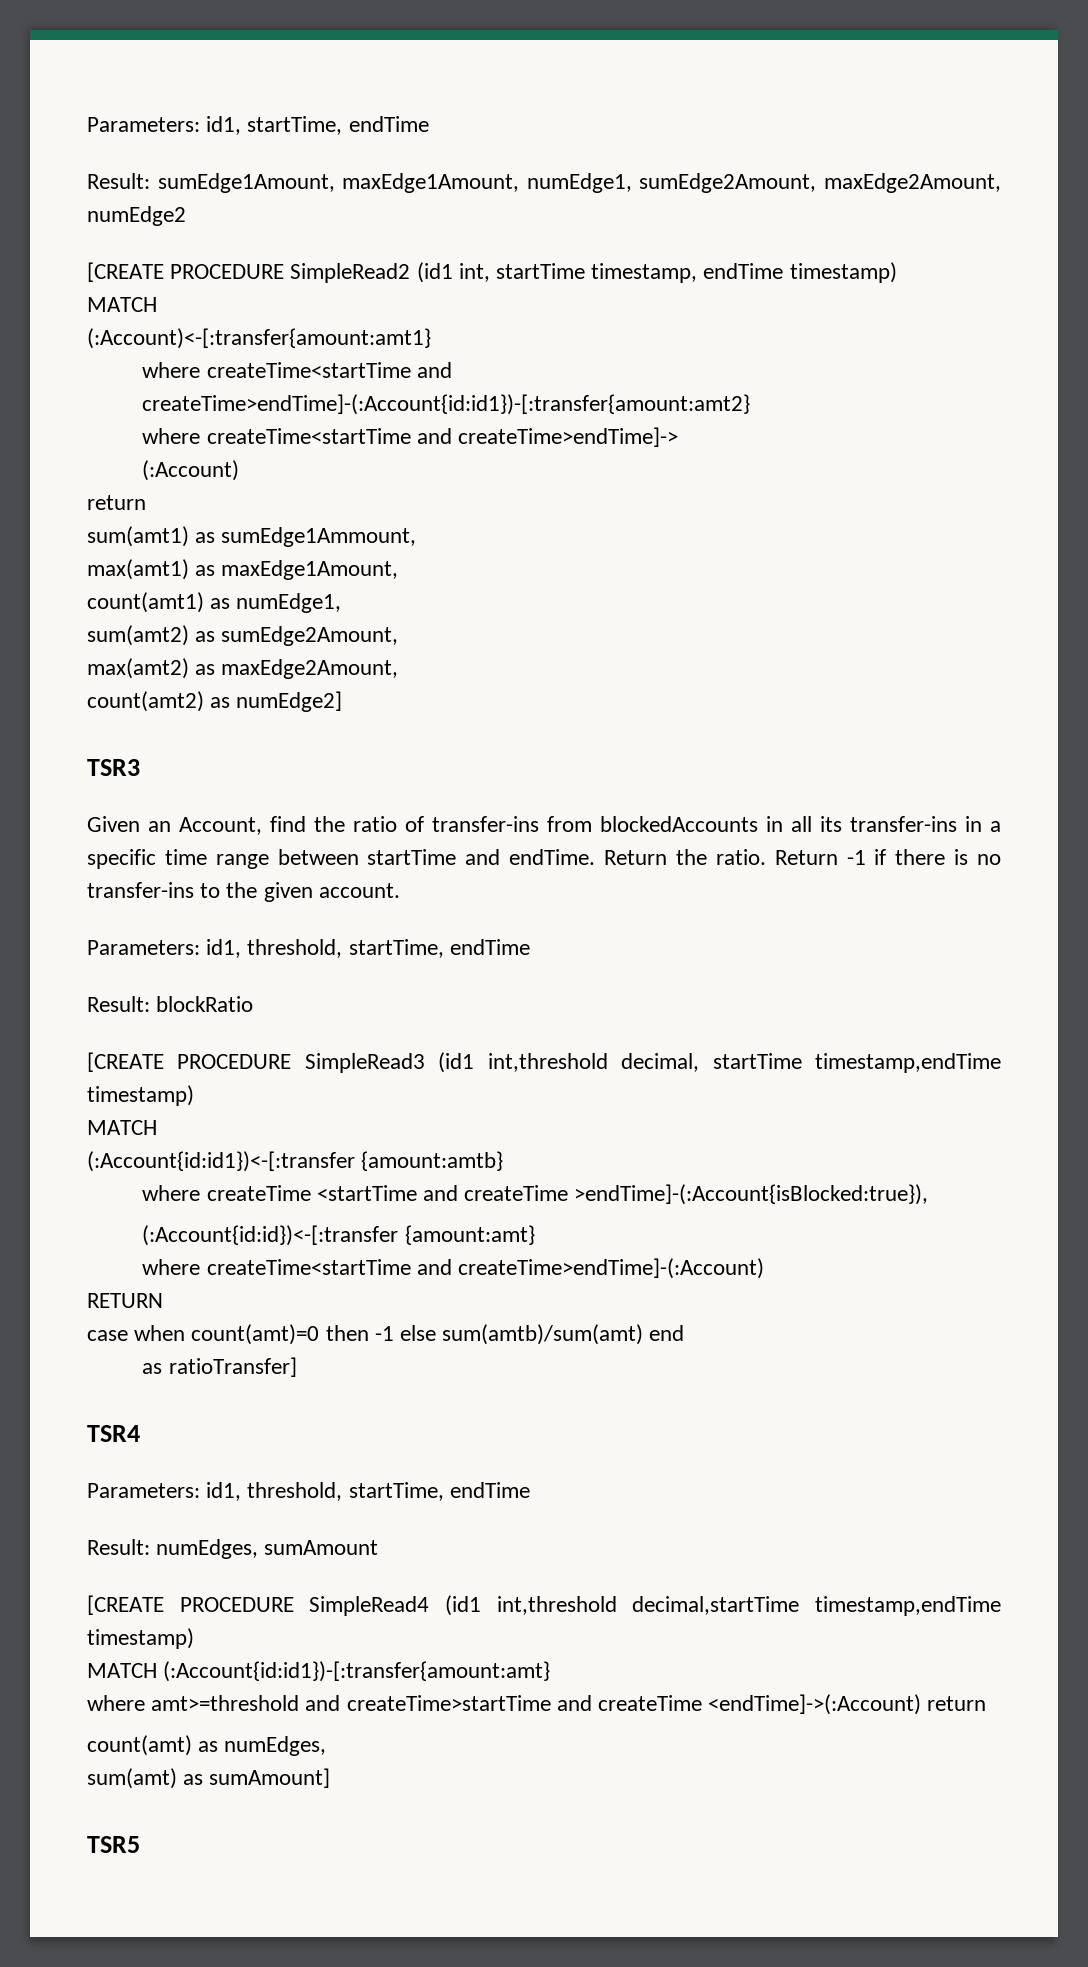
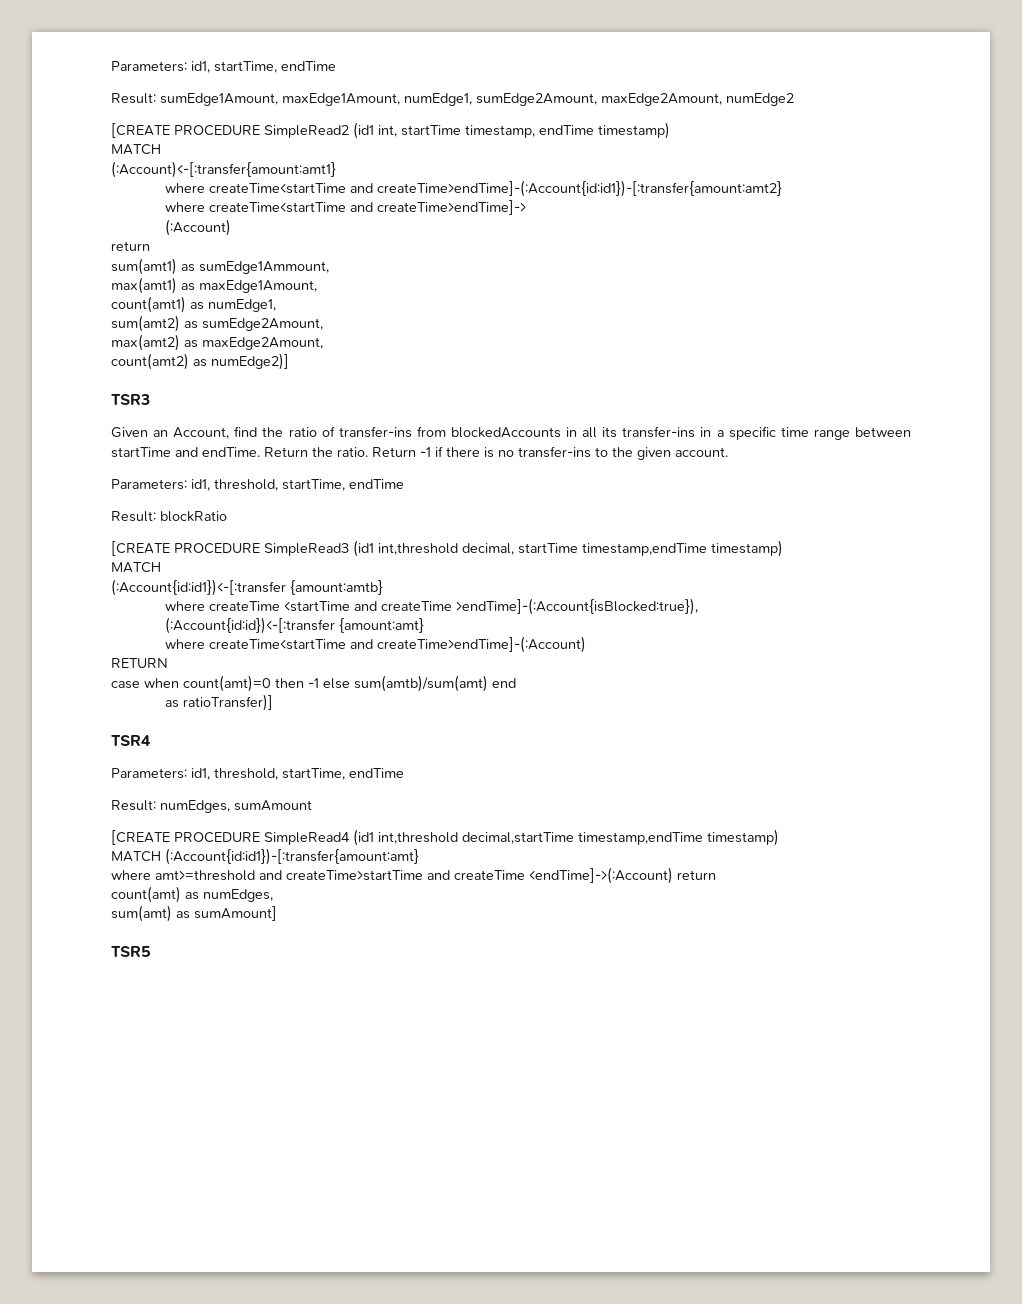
[236,691,343,712] numEdge2] -> [211,353,289,370] numEdge2)]
[168,1357,297,1377] ratioTransfer] -> [183,694,274,711] ratioTransfer)]

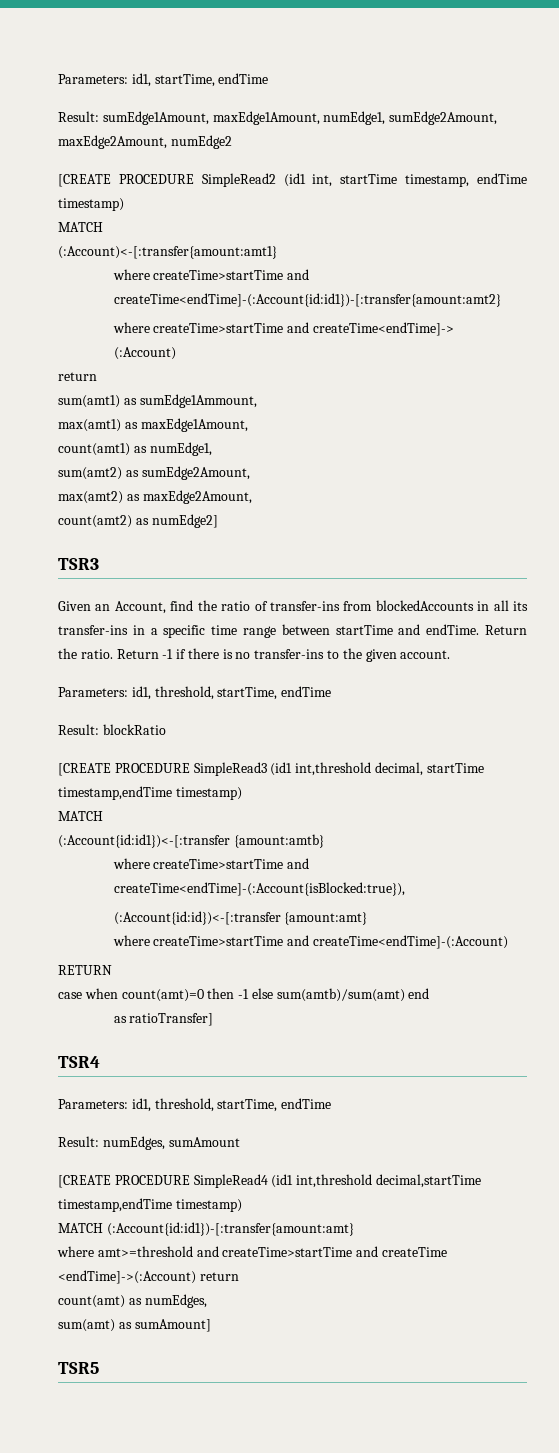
[209,180,783,197] [165,200,527,215] createTime<startTime and createTime>endTime]-(:Account{id:id1})-[:transfer{amount:amt2} // where createTime<startTime and createTime>endTime]-> -> [153,269,310,280] [113,293,501,307] [112,322,454,336] createTime>startTime and createTime<endTime]-(:Account{id:id1})-[:transfer{amount:amt2} // where createTime>startTime and createTime<endTime]->
[211,353,289,370] numEdge2)] -> [151,514,218,528] numEdge2]
[209,598,699,615] createTime <startTime and createTime >endTime]-(:Account{isBlocked:true}), -> [153,858,310,869] [113,882,405,896] createTime>startTime and createTime<endTime]-(:Account{isBlocked:true}),
[209,636,587,653] createTime<startTime and createTime>endTime]-(:Account) -> [153,935,508,949] createTime>startTime and createTime<endTime]-(:Account)
[183,694,274,711] ratioTransfer)] -> [129,1013,214,1026] ratioTransfer]

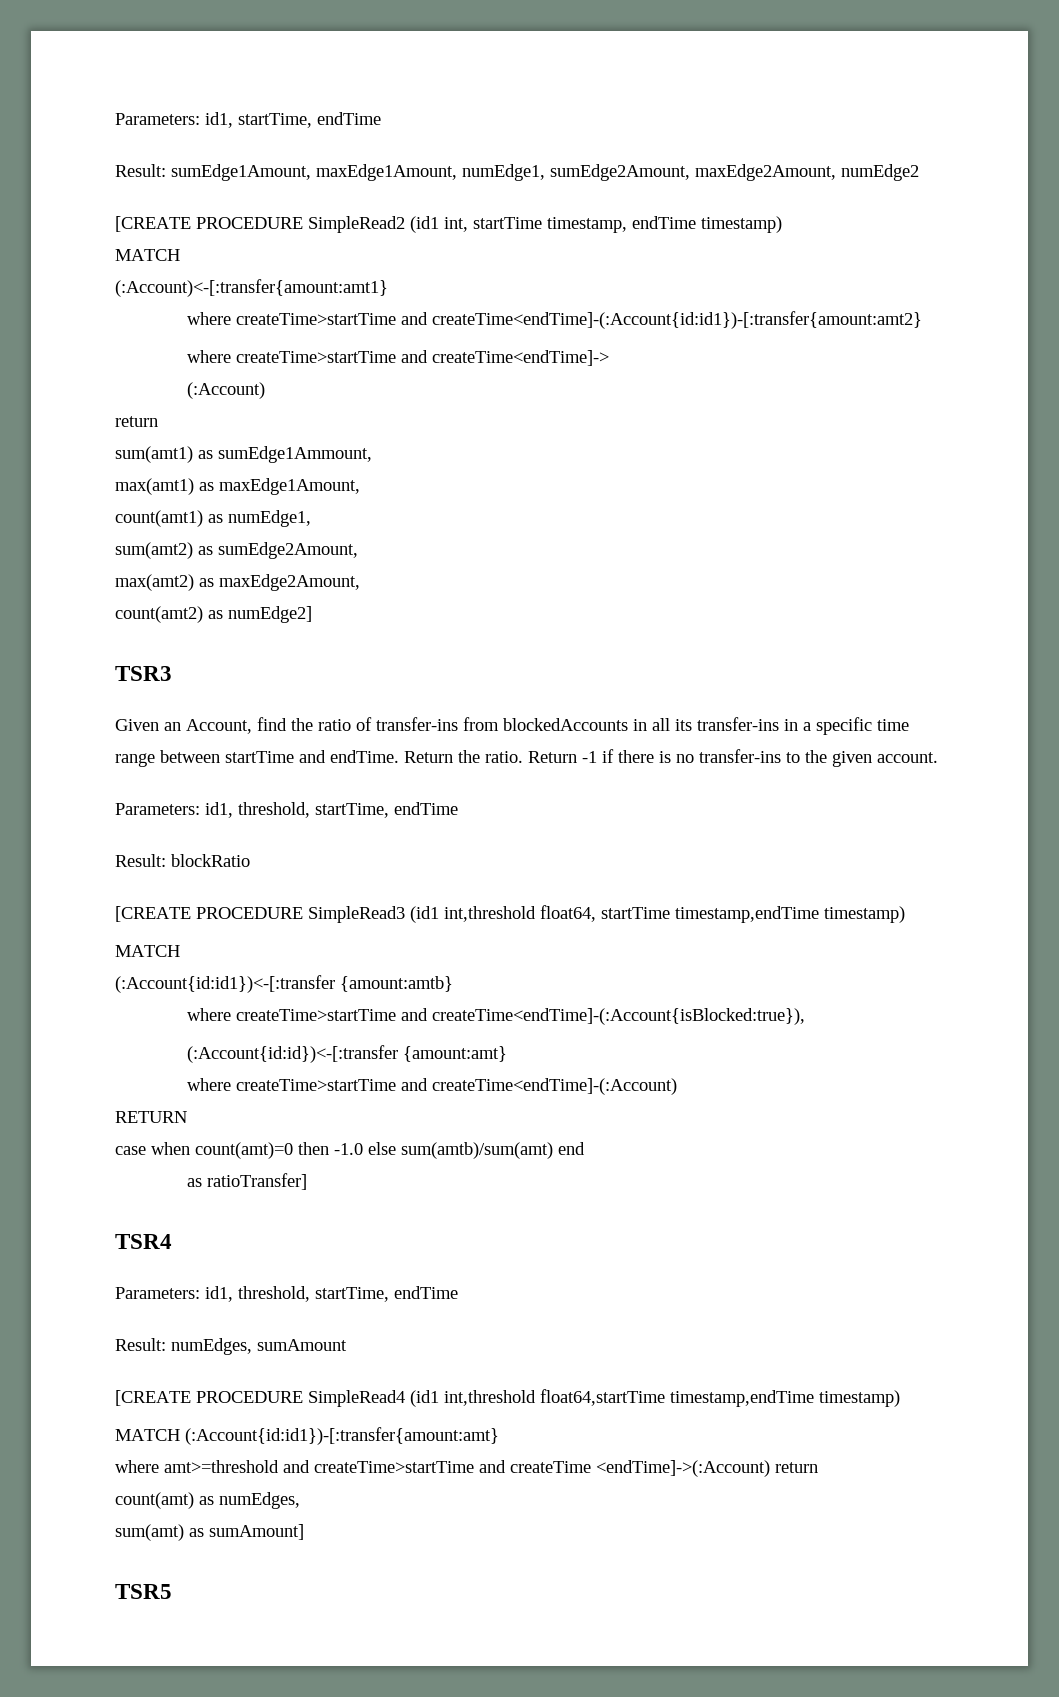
[374,762,423,776] decimal, -> [540,905,596,922] float64,
[238,989,250,999] -1 -> [334,1143,363,1155] -1.0
[375,1174,481,1188] decimal,startTime -> [540,1389,665,1406] float64,startTime

